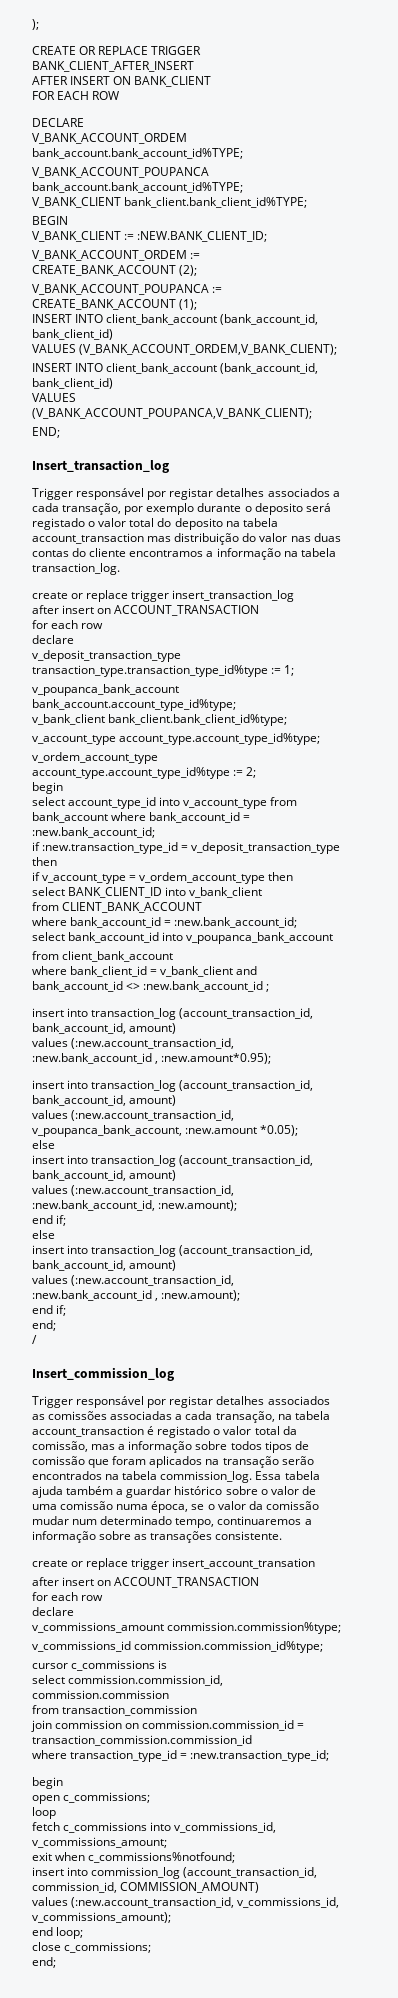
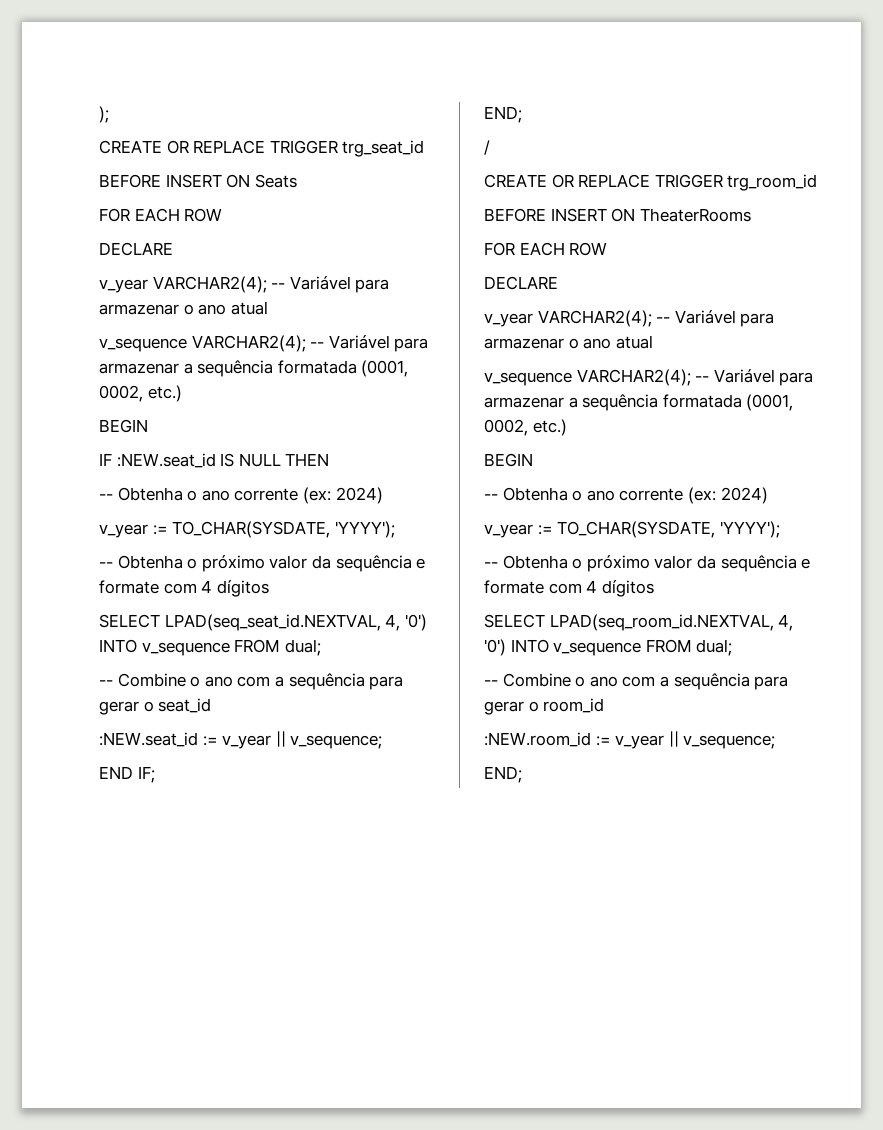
[32,61,194,72] [32,76,212,87] [32,91,120,100] [32,118,84,127] [32,133,187,144] [32,148,243,159] [32,167,209,178] [32,182,243,193] [32,197,308,208] [32,216,68,225] [32,231,268,242] [32,250,201,261] [32,265,198,276] [32,284,223,295] [32,299,198,310] [32,314,319,325] [32,329,113,340] [32,344,338,355] [32,363,319,374] [32,378,113,389] [32,393,76,402] [32,408,312,419] [32,427,60,438] [32,459,169,473] [32,488,340,500] [32,503,331,515] [32,518,278,530] [32,533,341,545] [32,548,336,560] [32,563,120,575] [32,590,295,602] [32,605,260,616] [32,620,104,629] [32,635,74,644] [32,650,181,662] [32,665,295,677] [32,684,179,696] [32,699,236,711] [32,714,288,726] [32,733,321,745] [32,752,158,764] [32,767,257,779] [32,782,63,794] [32,797,298,809] [32,812,251,823] [32,827,155,838] [32,842,341,854] [32,857,57,866] [32,872,294,884] [32,887,263,898] [32,902,203,913] [32,917,298,928] [32,932,334,944] [32,951,174,962] [32,966,258,977] [32,981,270,992] [32,1008,314,1020] [32,1023,177,1034] [32,1038,235,1049] [32,1053,272,1064] [32,1080,314,1092] [32,1095,177,1106] [32,1110,235,1121] [32,1125,299,1137] [32,1140,55,1149] [32,1155,314,1167] [32,1170,177,1181] [32,1185,235,1196] [32,1200,238,1211] [32,1215,67,1226] [32,1230,55,1239] [32,1245,314,1257] [32,1260,177,1271] [32,1275,235,1286] [32,1290,241,1301] [32,1305,67,1316] [32,1320,56,1331] [32,1335,37,1344] [32,1367,174,1381] [32,1396,330,1408] [32,1411,330,1423] [32,1426,297,1438] [32,1441,309,1453] [32,1456,314,1468] [32,1471,320,1483] [32,1486,316,1498] [32,1501,319,1513] [32,1516,312,1528] [32,1531,283,1543] [32,1558,316,1570] [32,1577,260,1588] [32,1592,104,1601] [32,1607,74,1616] [32,1622,342,1634] [32,1641,324,1653] [32,1660,168,1671] [32,1675,224,1686] [32,1690,169,1699] [32,1705,198,1716] [31,1720,305,1732] [32,1735,252,1746] [32,1750,330,1762] [32,1777,63,1789] [32,1792,151,1804] [32,1807,56,1819] [32,1822,277,1833] [32,1837,167,1848] [32,1852,236,1863] [32,1867,318,1879] [32,1882,260,1893] [32,1897,340,1908] [32,1912,171,1923] [32,1927,84,1939] [32,1942,152,1953] [32,1957,56,1968] BANK_CLIENT_AFTER_INSERT // AFTER INSERT ON BANK_CLIENT // FOR EACH ROW // DECLARE // V_BANK_ACCOUNT_ORDEM bank_account.bank_account_id%TYPE; // V_BANK_ACCOUNT_POUPANCA bank_account.bank_account_id%TYPE; // V_BANK_CLIENT bank_client.bank_client_id%TYPE; // BEGIN // V_BANK_CLIENT := :NEW.BANK_CLIENT_ID; // V_BANK_ACCOUNT_ORDEM := CREATE_BANK_ACCOUNT (2); // V_BANK_ACCOUNT_POUPANCA := CREATE_BANK_ACCOUNT (1); // INSERT INTO client_bank_account (bank_account_id, bank_client_id) // VALUES (V_BANK_ACCOUNT_ORDEM,V_BANK_CLIENT); // INSERT INTO client_bank_account (bank_account_id, bank_client_id) // VALUES (V_BANK_ACCOUNT_POUPANCA,V_BANK_CLIENT); // END; // Insert_transaction_log // Trigger responsável por registar detalhes associados a cada transação, por exemplo durante o deposito será registado o valor total do deposito na tabela account_transaction mas distribuição do valor nas duas contas do cliente encontramos a informação na tabela transaction_log. // create or replace trigger insert_transaction_log // after insert on ACCOUNT_TRANSACTION // for each row // declare // v_deposit_transaction_type transaction_type.transaction_type_id%type := 1; // v_poupanca_bank_account bank_account.account_type_id%type; // v_bank_client bank_client.bank_client_id%type; // v_account_type account_type.account_type_id%type; // v_ordem_account_type account_type.account_type_id%type := 2; // begin // select account_type_id into v_account_type from bank_account where bank_account_id = :new.bank_account_id; // if :new.transaction_type_id = v_deposit_transaction_type then // if v_account_type = v_ordem_account_type then // select BANK_CLIENT_ID into v_bank_client // from CLIENT_BANK_ACCOUNT // where bank_account_id = :new.bank_account_id; // select bank_account_id into v_poupanca_bank_account // from client_bank_account // where bank_client_id = v_bank_client and bank_account_id <> :new.bank_account_id ; // insert into transaction_log (account_transaction_id, bank_account_id, amount) // values (:new.account_transaction_id, :new.bank_account_id , :new.amount*0.95); // insert into transaction_log (account_transaction_id, bank_account_id, amount) // values (:new.account_transaction_id, v_poupanca_bank_account, :new.amount *0.05); // else // insert into transaction_log (account_transaction_id, bank_account_id, amount) // values (:new.account_transaction_id, :new.bank_account_id, :new.amount); // end if; // else // insert into transaction_log (account_transaction_id, bank_account_id, amount) // values (:new.account_transaction_id, :new.bank_account_id , :new.amount); // end if; // end; // / // Insert_commission_log // Trigger responsável por registar detalhes associados as comissões associadas a cada transação, na tabela account_transaction é registado o valor total da comissão, mas a informação sobre todos tipos de comissão que foram aplicados na transação serão encontrados na tabela commission_log. Essa tabela ajuda também a guardar histórico sobre o valor de uma comissão numa época, se o valor da comissão mudar num determinado tempo, continuaremos a informação sobre as transações consistente. // create or replace trigger insert_account_transation // after insert on ACCOUNT_TRANSACTION // for each row // declare // v_commissions_amount commission.commission%type; // v_commissions_id commission.commission_id%type; // cursor c_commissions is // select commission.commission_id, commission.commission // from transaction_commission // join commission on commission.commission_id = transaction_commission.commission_id // where transaction_type_id = :new.transaction_type_id; // begin // open c_commissions; // loop // fetch c_commissions into v_commissions_id, v_commissions_amount; // exit when c_commissions%notfound; // insert into commission_log (account_transaction_id, commission_id, COMMISSION_AMOUNT) // values (:new.account_transaction_id, v_commissions_id, v_commissions_amount); // end loop; // close c_commissions; // end; -> [342,140,425,157] [99,174,297,188] [99,208,223,222] [99,242,173,256] [99,276,390,293] [99,301,268,315] [99,335,429,352] [99,360,409,377] [99,385,182,402] [99,419,148,433] [99,453,330,468] [99,487,383,504] [99,521,395,538] [99,555,426,572] [99,580,269,597] [99,614,427,631] [99,639,321,656] [99,673,404,690] [99,698,212,715] [99,731,383,749] [99,766,155,783] [484,106,522,123] [484,140,490,155] [484,174,818,191] [484,208,751,222] [484,242,608,256] [484,276,558,290] [484,310,775,327] [484,335,653,349] [484,369,814,386] [484,394,794,411] [484,419,567,436] [484,453,533,467] [484,487,768,504] [484,521,780,538] [484,555,811,572] [484,580,654,597] [484,614,794,631] [484,639,733,656] [484,673,789,690] [484,698,605,715] [484,731,776,749] [484,766,522,783] trg_seat_id // BEFORE INSERT ON Seats // FOR EACH ROW // DECLARE // v_year VARCHAR2(4); -- Variável para armazenar o ano atual // v_sequence VARCHAR2(4); -- Variável para armazenar a sequência formatada (0001, 0002, etc.) // BEGIN // IF :NEW.seat_id IS NULL THEN // -- Obtenha o ano corrente (ex: 2024) // v_year := TO_CHAR(SYSDATE, 'YYYY'); // -- Obtenha o próximo valor da sequência e formate com 4 dígitos // SELECT LPAD(seq_seat_id.NEXTVAL, 4, '0') INTO v_sequence FROM dual; // -- Combine o ano com a sequência para gerar o seat_id // :NEW.seat_id := v_year || v_sequence; // END IF; // END; // / // CREATE OR REPLACE TRIGGER trg_room_id // BEFORE INSERT ON TheaterRooms // FOR EACH ROW // DECLARE // v_year VARCHAR2(4); -- Variável para armazenar o ano atual // v_sequence VARCHAR2(4); -- Variável para armazenar a sequência formatada (0001, 0002, etc.) // BEGIN // -- Obtenha o ano corrente (ex: 2024) // v_year := TO_CHAR(SYSDATE, 'YYYY'); // -- Obtenha o próximo valor da sequência e formate com 4 dígitos // SELECT LPAD(seq_room_id.NEXTVAL, 4, '0') INTO v_sequence FROM dual; // -- Combine o ano com a sequência para gerar o room_id // :NEW.room_id := v_year || v_sequence; // END;

